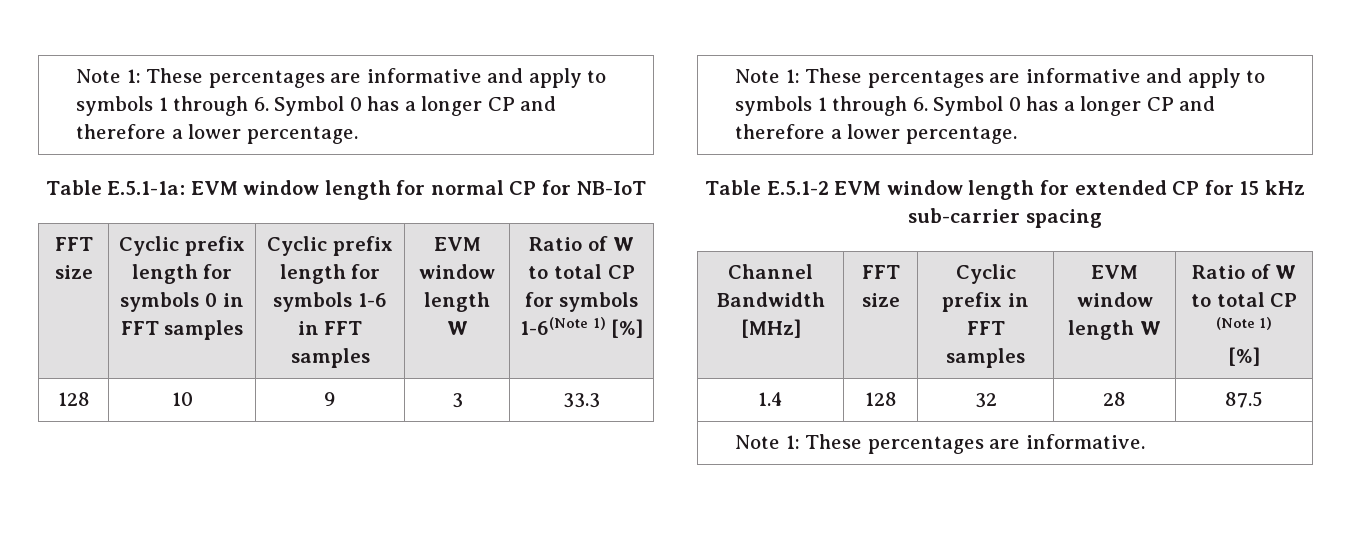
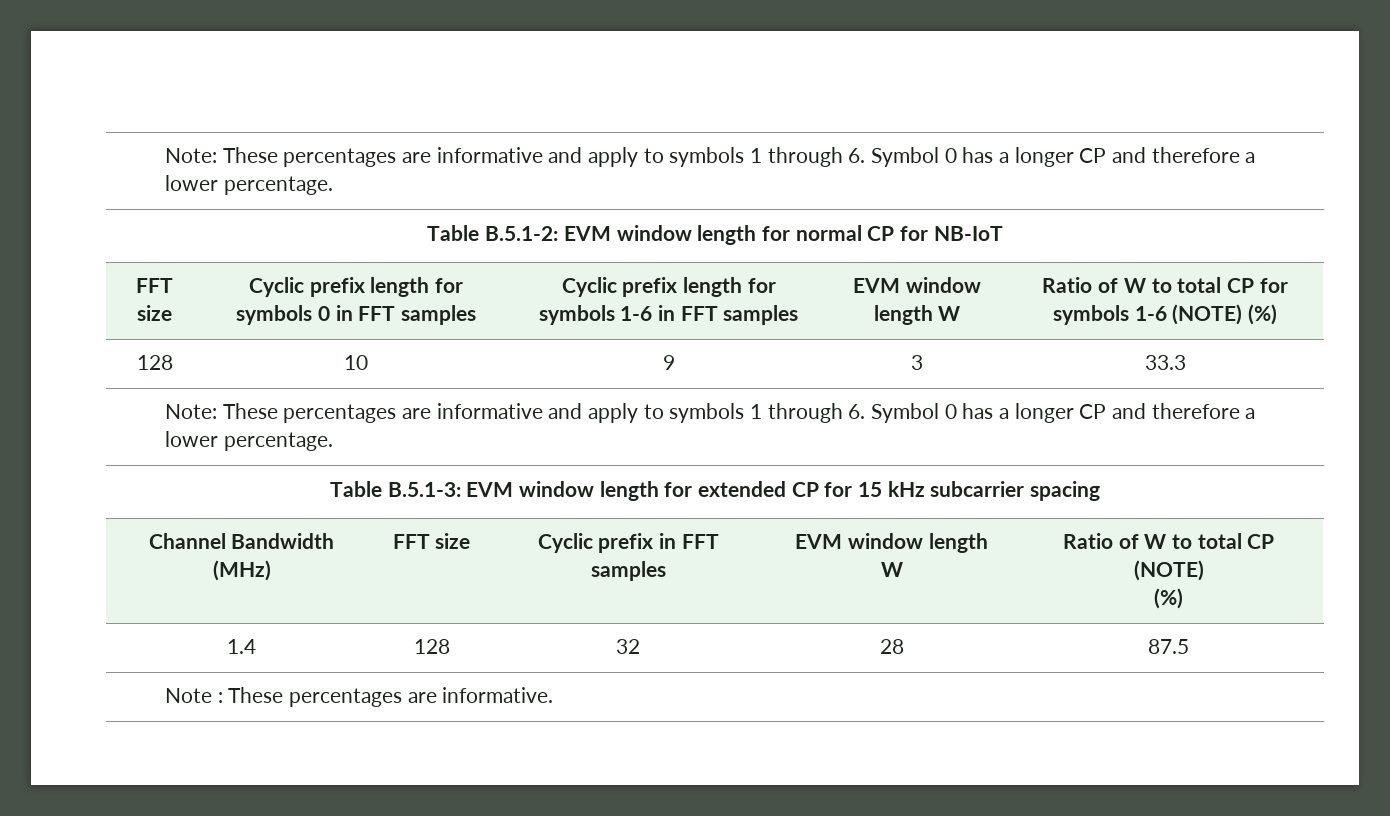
[76,69,141,83] Note 1: -> [165,148,218,163] Note:
[107,181,186,195] E.5.1-1a: -> [485,226,559,241] B.5.1-2:
[519,317,644,338] 1-6(Note 1) [%] -> [1134,304,1278,325] 1-6 (NOTE) (%)
[735,69,800,83] Note 1: -> [165,404,218,419] Note:
[766,181,829,195] E.5.1-2 -> [387,482,461,497] B.5.1-3:
[908,208,1021,223] sub-carrier -> [930,481,1025,497] subcarrier
[740,319,801,338] [MHz] -> [212,560,271,581] (MHz)
[1215,317,1273,330] [1228,347,1260,366] (Note 1) // [%] -> [1133,560,1204,581] [1154,588,1183,609] (NOTE) // (%)
[785,435,800,449] 1: -> [217,692,223,703] :

